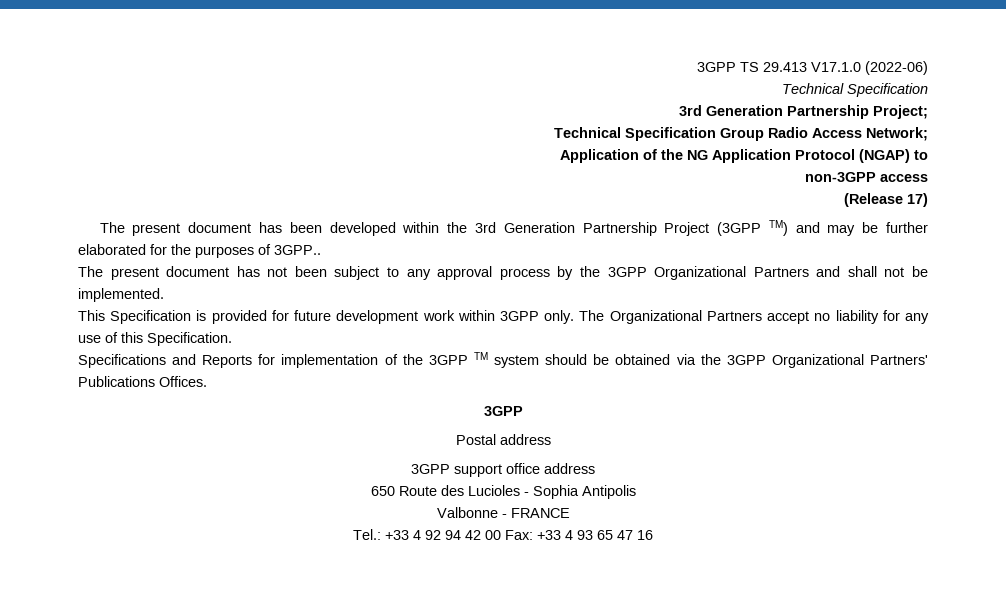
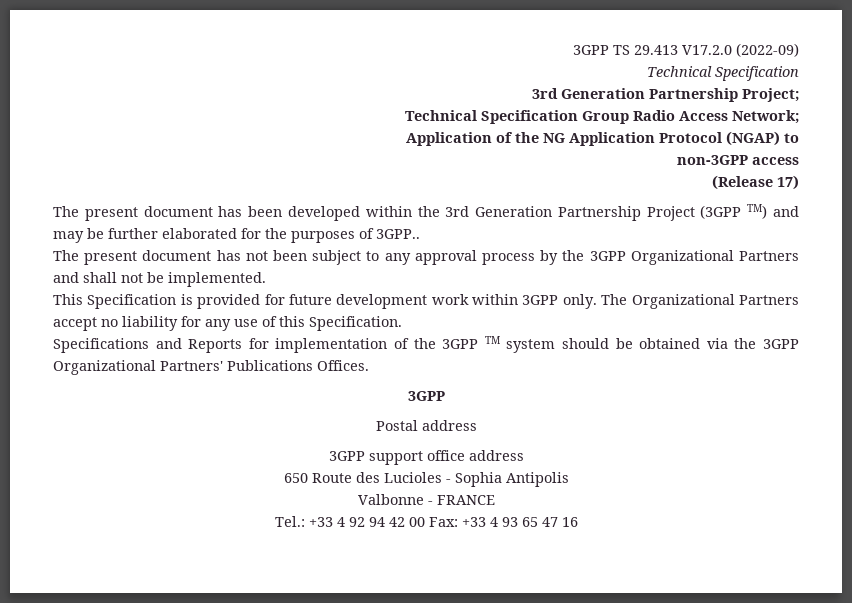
[811,61,928,75] V17.1.0 (2022-06) -> [682,43,799,57] V17.2.0 (2022-09)

